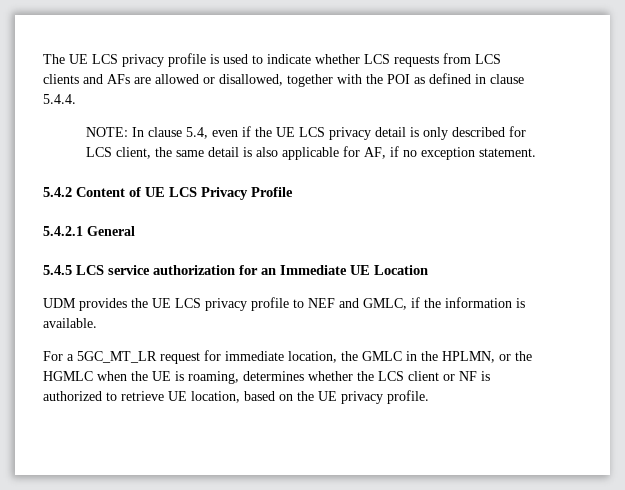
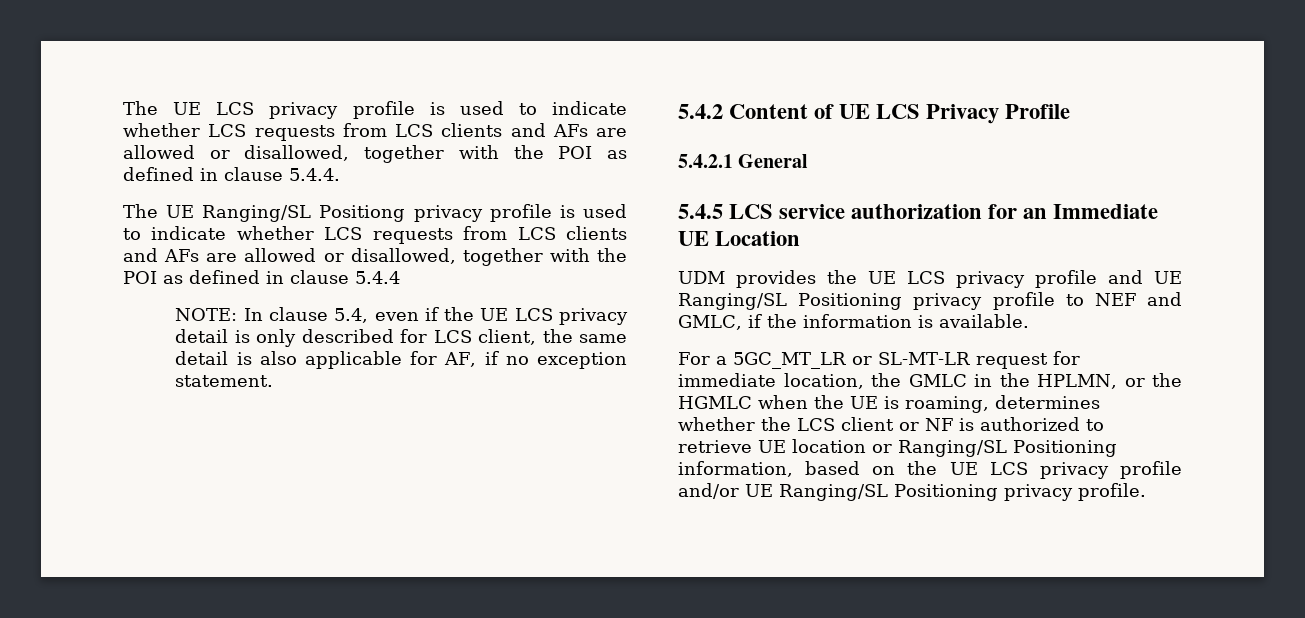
(76, 99) none -> [123,204,627,222] [123,226,627,244] [123,248,627,266] [123,270,400,284] // The UE Ranging/SL Positiong privacy profile is used to indicate whether LCS requests from LCS clients and AFs are allowed or disallowed, together with the POI as defined in clause 5.4.4
(289, 304) none -> [1108,270,1182,284] [678,292,1055,310] and UE Ranging/SL Positioning privacy profile
(157, 357) none -> [851,352,970,365] or SL-MT-LR
[191,391,337,403] location, based on the UE -> [792,439,1117,457] [678,461,1182,479] [678,483,998,501] location or Ranging/SL Positioning information, based on the UE LCS privacy profile and/or UE Ranging/SL Positioning

